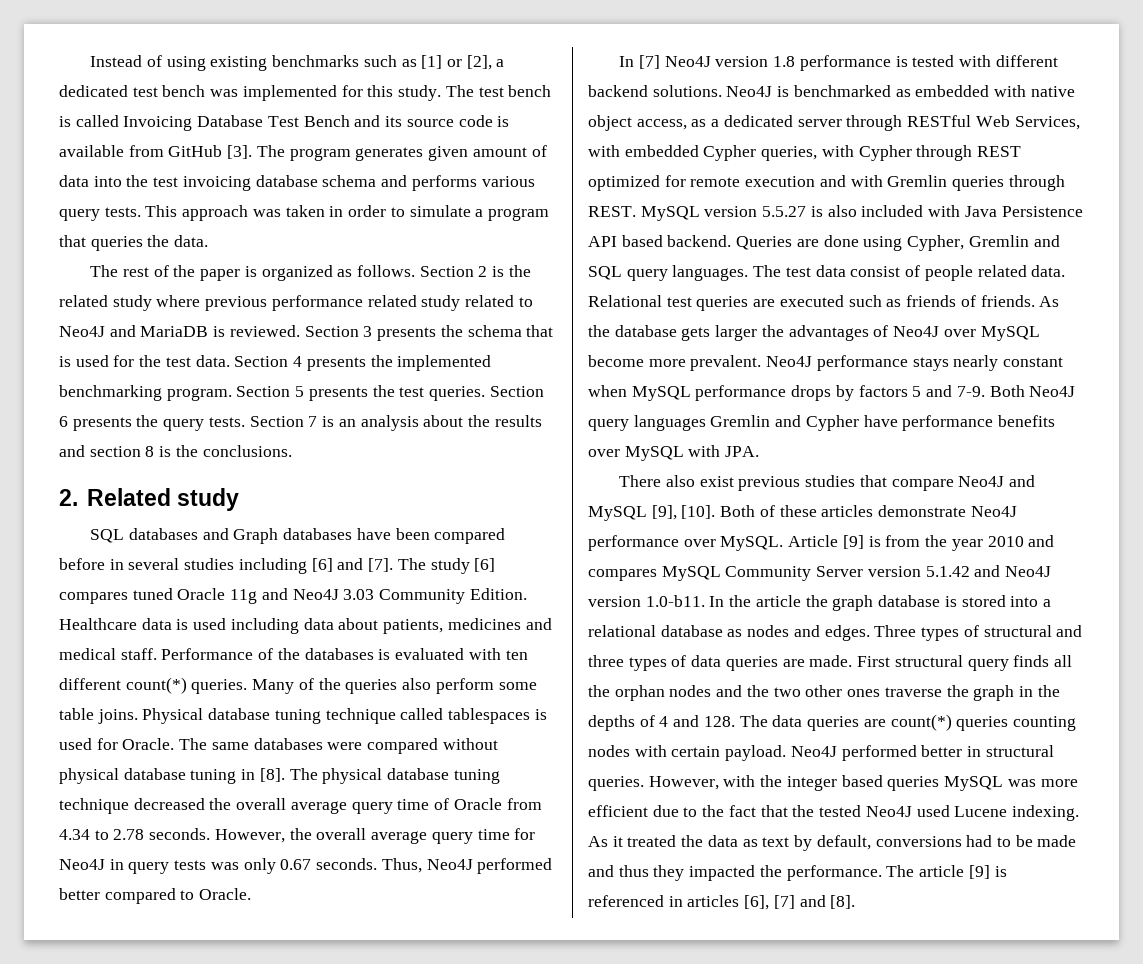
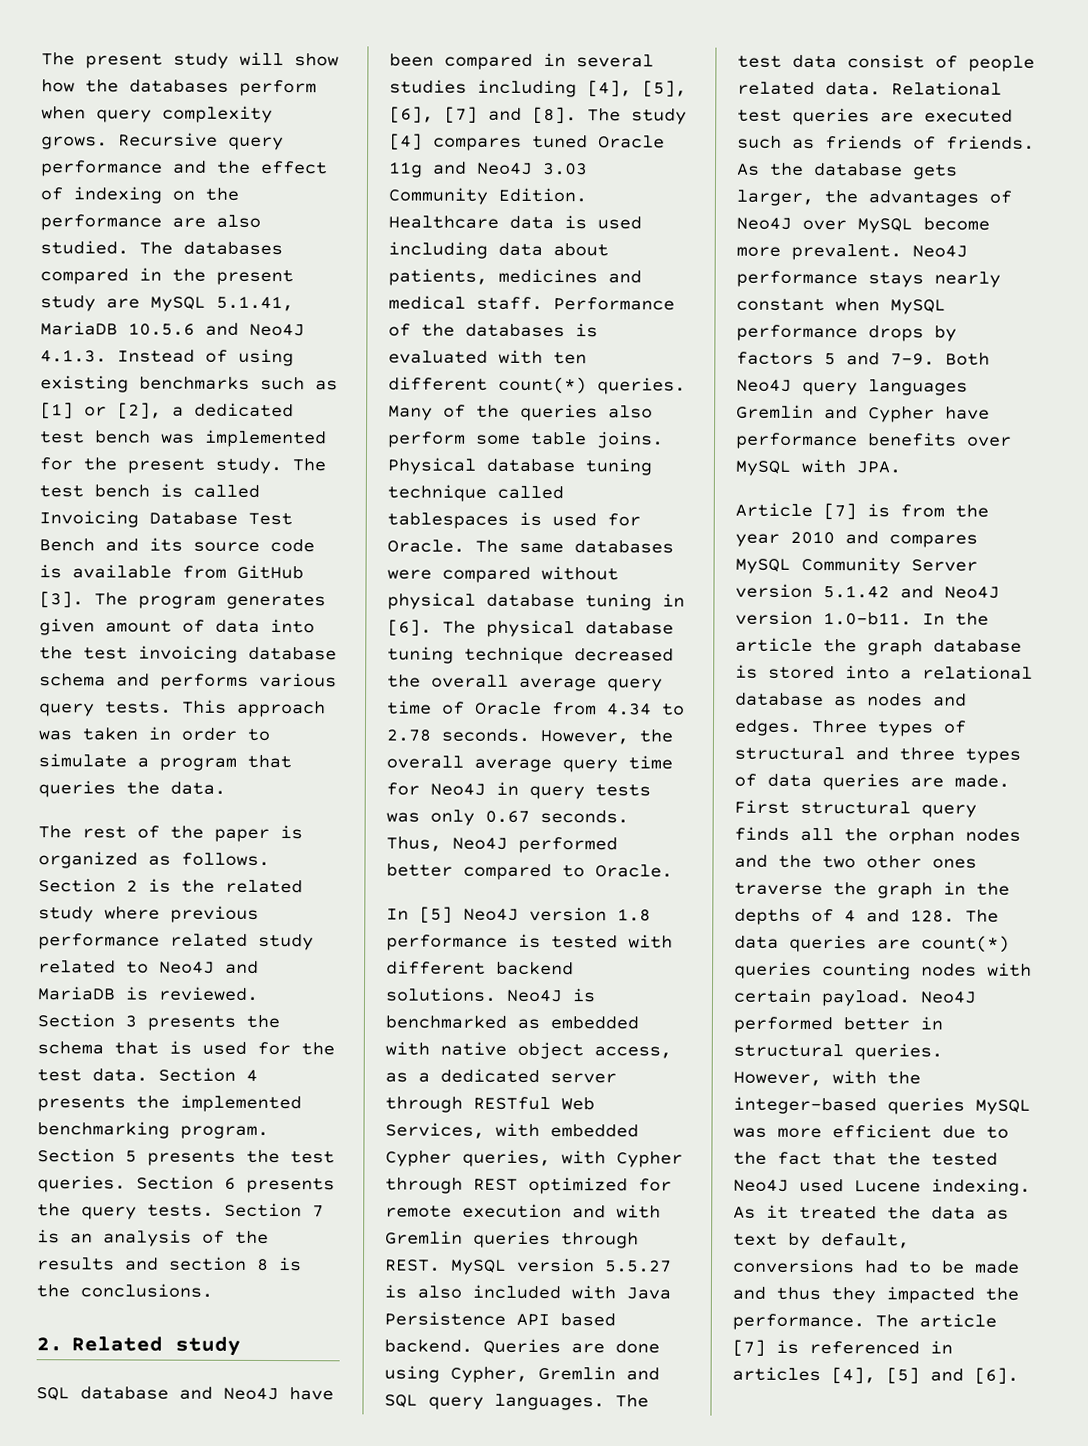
(90, 61) none -> [41,51,339,69] [41,79,317,97] [41,105,273,123] [41,132,284,151] [41,160,328,177] [40,186,239,204] [40,214,261,231] [40,240,283,256] [40,267,294,286] [40,295,294,312] [40,321,305,337] [40,349,107,363] The present study will show how the databases perform when query complexity grows. Recursive query performance and the effect of indexing on the performance are also studied. The databases compared in the present study are MySQL 5.1.41, MariaDB 10.5.6 and Neo4J 4.1.3.
[367,85,394,97] this -> [83,457,205,474] the present
[423,415,464,427] about -> [202,1230,225,1244] of
[128,528,353,544] databases and Graph databases -> [80,1386,279,1401] database and Neo4J
[59,558,105,570] before -> (533, 61) none
[311,558,394,572] [6] and [7]. -> [587,80,687,98] [389,106,577,125] [4], [5], [6], [7] and [8].
[474,558,496,572] [6] -> [389,133,423,151] [4]
[259,768,285,782] [8]. -> [387,619,432,637] [6].
[638,55,660,69] [7] -> [419,906,453,924] [5]
[715,325,758,341] larger -> [736,189,814,206] larger,
[619,475,1035,491] [588,505,1017,521] [588,535,864,551] There also exist previous studies that compare Neo4J and MySQL [9], [10]. Both of these articles demonstrate Neo4J performance over MySQL. Article [9] -> [735,502,857,521] Article [7]
[786,775,883,791] integer based -> [733,1096,877,1115] integer-based
[968,865,990,879] [9] -> [732,1339,766,1357] [7]
[744,895,856,910] [6], [7] and [8]. -> [831,1367,1019,1385] [4], [5] and [6].

